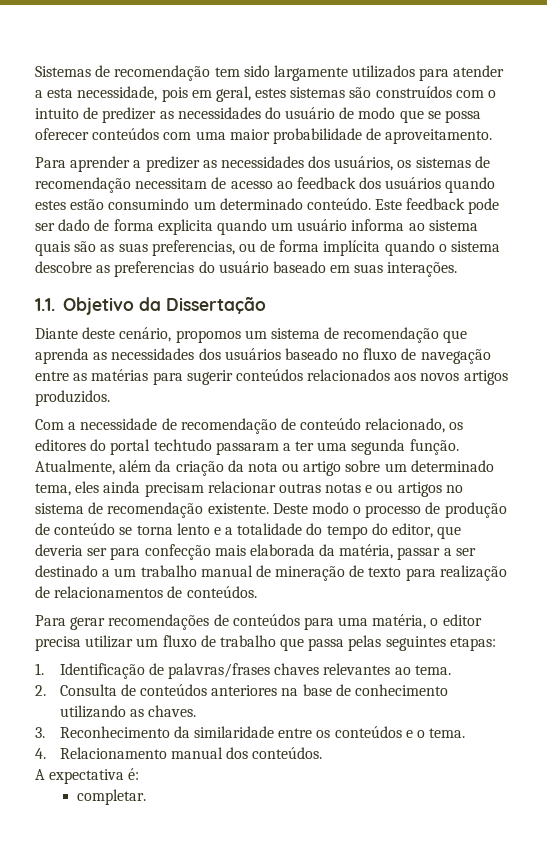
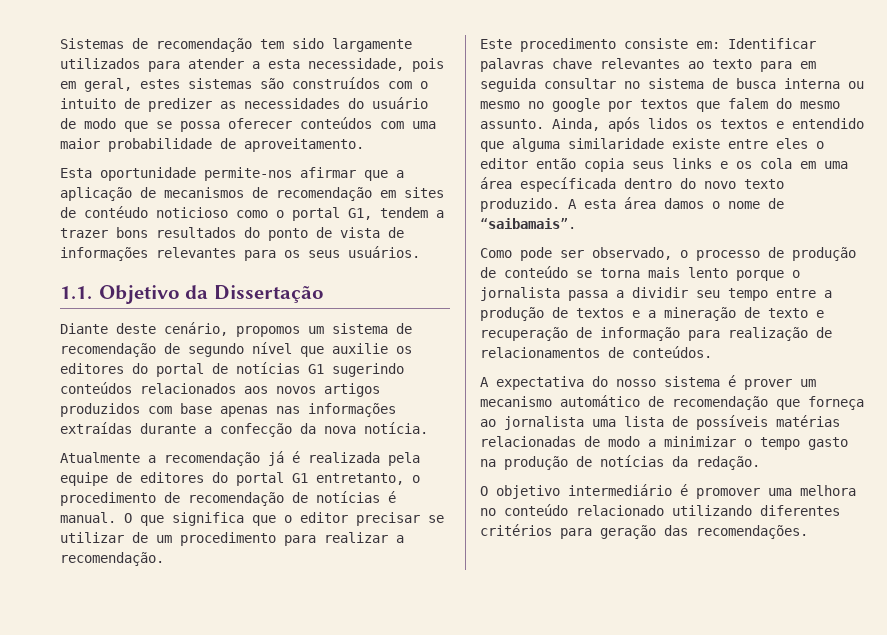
[35,156,490,172] [35,177,496,193] [35,198,500,214] [35,219,478,235] [35,240,501,256] [35,261,458,277] Para aprender a predizer as necessidades dos usuários, os sistemas de recomendação necessitam de acesso ao feedback dos usuários quando estes estão consumindo um determinado conteúdo. Este feedback pode ser dado de forma explicita quando um usuário informa ao sistema quais são as suas preferencias, ou de forma implícita quando o sistema descobre as preferencias do usuário baseado em suas interações. -> [60,167,404,181] [60,187,444,201] [60,206,444,221] [60,227,404,241] [60,246,420,261] Esta oportunidade permite-nos afirmar que a aplicação de mecanismos de recomendação em sites de contéudo noticioso como o portal G1, tendem a trazer bons resultados do ponto de vista de informações relevantes para os seus usuários.
[443,330,468,343] [35,348,491,364] [35,369,233,385] que aprenda as necessidades dos usuários baseado no fluxo de navegação entre as matérias para sugerir -> [164,342,412,357] [60,362,404,377] de segundo nível que auxilie os editores do portal de notícias G1 sugerindo
[35,390,110,406] [35,418,464,434] [35,439,459,455] [35,460,494,476] [35,481,463,497] [35,502,349,518] produzidos. // Com a necessidade de recomendação de conteúdo relacionado, os editores do portal techtudo passaram a ter uma segunda função. Atualmente, além da criação da nota ou artigo sobre um determinado tema, eles ainda precisam relacionar outras notas e ou artigos no sistema de recomendação existente. Deste modo -> [60,403,396,417] [60,422,428,437] [60,451,420,466] [60,472,420,486] [60,491,396,506] [60,512,444,526] [60,532,404,546] [60,552,164,566] [480,38,816,52] [480,58,816,72] [480,78,864,92] [480,98,840,112] [480,117,864,132] [480,138,824,152] [480,158,848,172] [480,177,784,192] [480,197,784,212] [480,218,576,229] [480,247,672,261] produzidos com base apenas nas informações extraídas durante a confecção da nova notícia. // Atualmente a recomendação já é realizada pela equipe de editores do portal G1 entretanto, o procedimento de recomendação de notícias é manual. O que significa que o editor precisar se utilizar de um procedimento para realizar a recomendação. // Este procedimento consiste em: Identificar palavras chave relevantes ao texto para em seguida consultar no sistema de busca interna ou mesmo no google por textos que falem do mesmo assunto. Ainda, após lidos os textos e entendido que alguma similaridade existe entre eles o editor então copia seus links e os cola em uma área específicada dentro do novo texto produzido. A esta área damos o nome de “saibamais”. // Como pode ser observado,
[176,523,462,539] [35,544,476,560] [35,565,402,581] lento e a totalidade do tempo do editor, que deveria ser para confecção mais elaborada da matéria, passar a ser destinado a um trabalho manual de mineração de texto -> [648,267,800,281] [480,287,832,301] [480,307,824,321] [480,327,680,341] mais lento porque o jornalista passa a dividir seu tempo entre a produção de textos e a mineração de texto e recuperação de informação
[35,614,482,630] [35,635,496,651] [35,663,451,679] [35,684,448,696] [59,705,197,718] [35,726,466,738] [35,747,323,759] [35,768,140,784] [76,789,146,805] Para gerar recomendações de conteúdos para uma matéria, o editor precisa utilizar um fluxo de trabalho que passa pelas seguintes etapas: // 1. Identificação de palavras/frases chaves relevantes ao tema. // 2. Consulta de conteúdos anteriores na base de conhecimento utilizando as chaves. // 3. Reconhecimento da similaridade entre os conteúdos e o tema. // 4. Relacionamento manual dos conteúdos. // A expectativa é: // completar. -> [480,375,816,390] [480,395,864,410] [480,415,840,430] [480,436,848,450] [480,455,760,470] [480,484,856,499] [480,504,840,516] [480,524,808,539] A expectativa do nosso sistema é prover um mecanismo automático de recomendação que forneça ao jornalista uma lista de possíveis matérias relacionadas de modo a minimizar o tempo gasto na produção de notícias da redação. // O objetivo intermediário é promover uma melhora no conteúdo relacionado utilizando diferentes critérios para geração das recomendações.

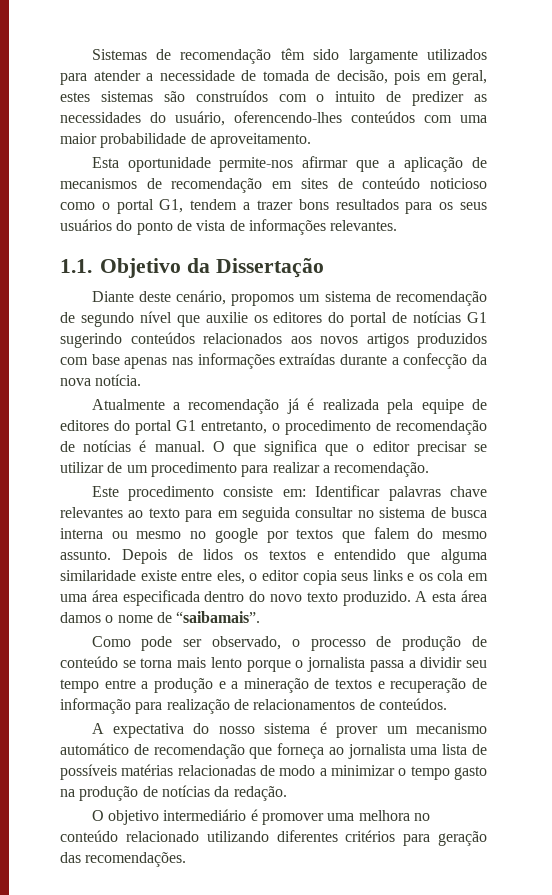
[260,39,284,49] tem -> [280,48,305,60] têm
[268,58,404,71] esta necessidade, -> [159,70,388,84] necessidade de tomada de decisão,
[372,97,428,109] [60,118,292,132] usuário de modo que se possa oferecer -> [175,111,342,126] usuário, oferencendo-lhes
[84,206,148,218] contéudo -> [362,177,421,189] conteúdo
(236, 232) none -> [405,202,487,214] [60,219,112,231] para os seus usuários
[156,246,420,261] relevantes para os seus usuários. -> [330,220,398,231] relevantes.
[552,117,640,132] Ainda, após -> [121,549,193,564] Depois de
[776,138,824,149] [480,158,576,169] eles o editor então -> [216,570,299,584] eles, o editor
[520,177,616,192] específicada -> [122,590,200,606] especificada
[552,307,624,318] de textos -> (213, 685) none
[768,308,808,318] texto -> [335,679,373,689] textos

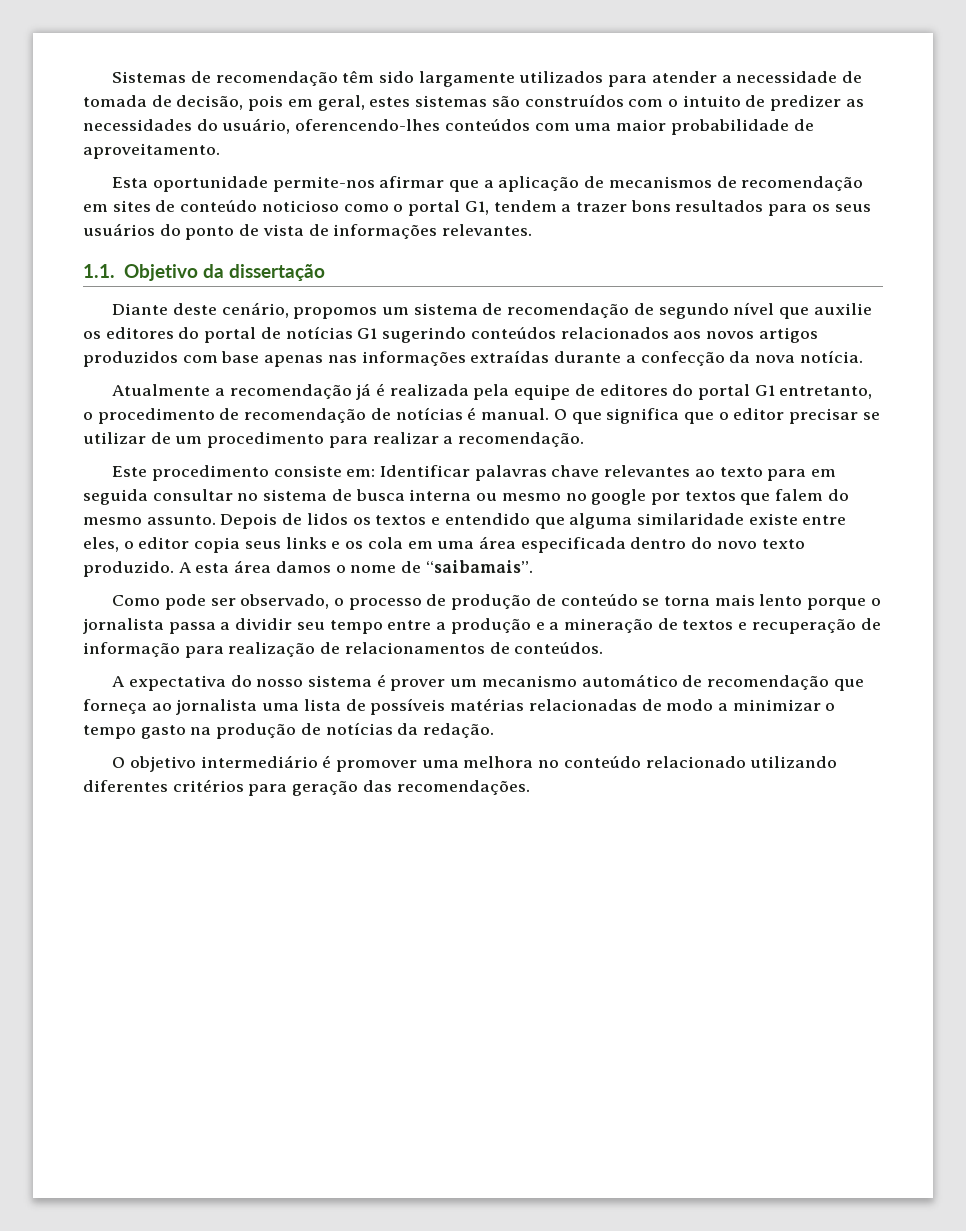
[215,258,324,278] Dissertação -> [228,264,325,281] dissertação

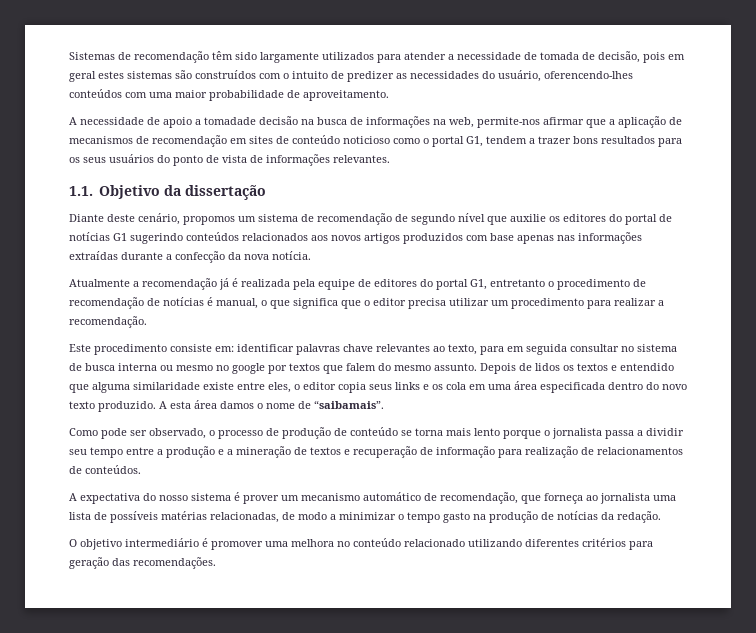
[317,95,365,111] geral, -> [69,71,96,82] geral
[112,176,268,192] Esta oportunidade -> [69,116,474,128] A necessidade de apoio a tomadade decisão na busca de informações na web,
[754,385,873,399] G1 entretanto, -> [470,279,545,290] G1, entretanto
[481,408,567,420] manual. O -> [216,298,267,309] manual, o
[789,408,880,424] [83,432,171,444] precisar se utilizar de -> [408,298,489,309] precisa utilizar
[379,465,470,477] Identificar -> [237,344,294,352] identificar
[719,467,763,477] texto -> [448,344,477,355] texto,
[707,675,830,690] recomendação -> [440,492,518,504] recomendação,
[528,699,637,711] relacionadas -> [210,512,279,523] relacionadas,

